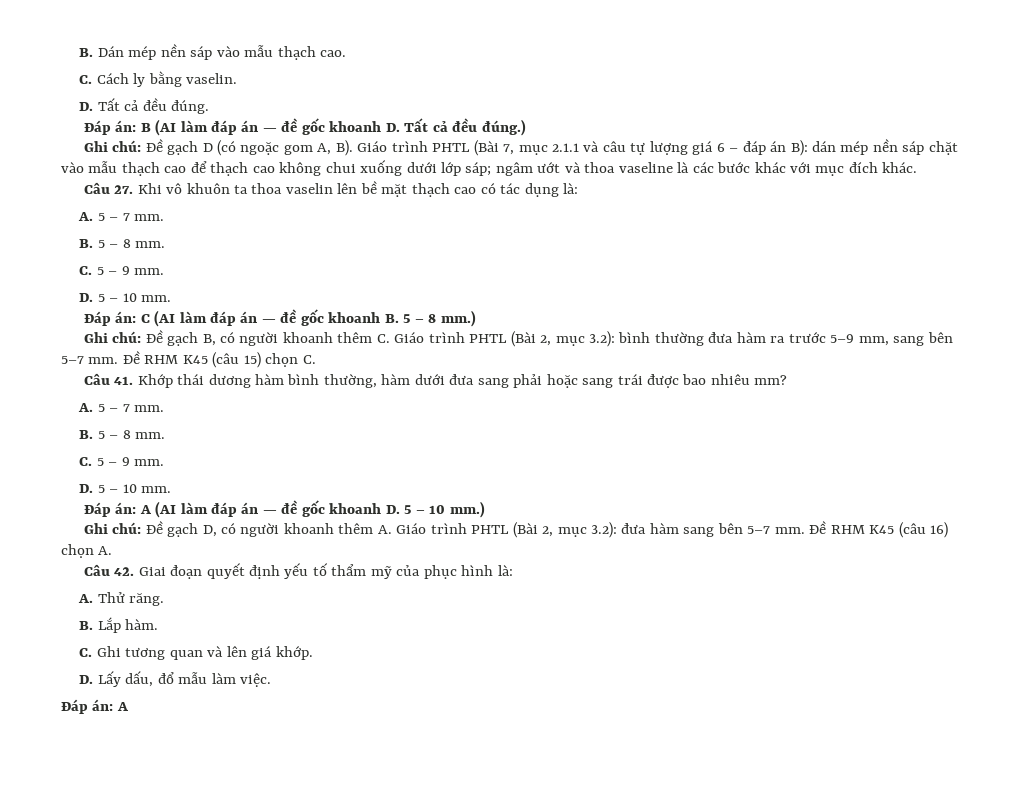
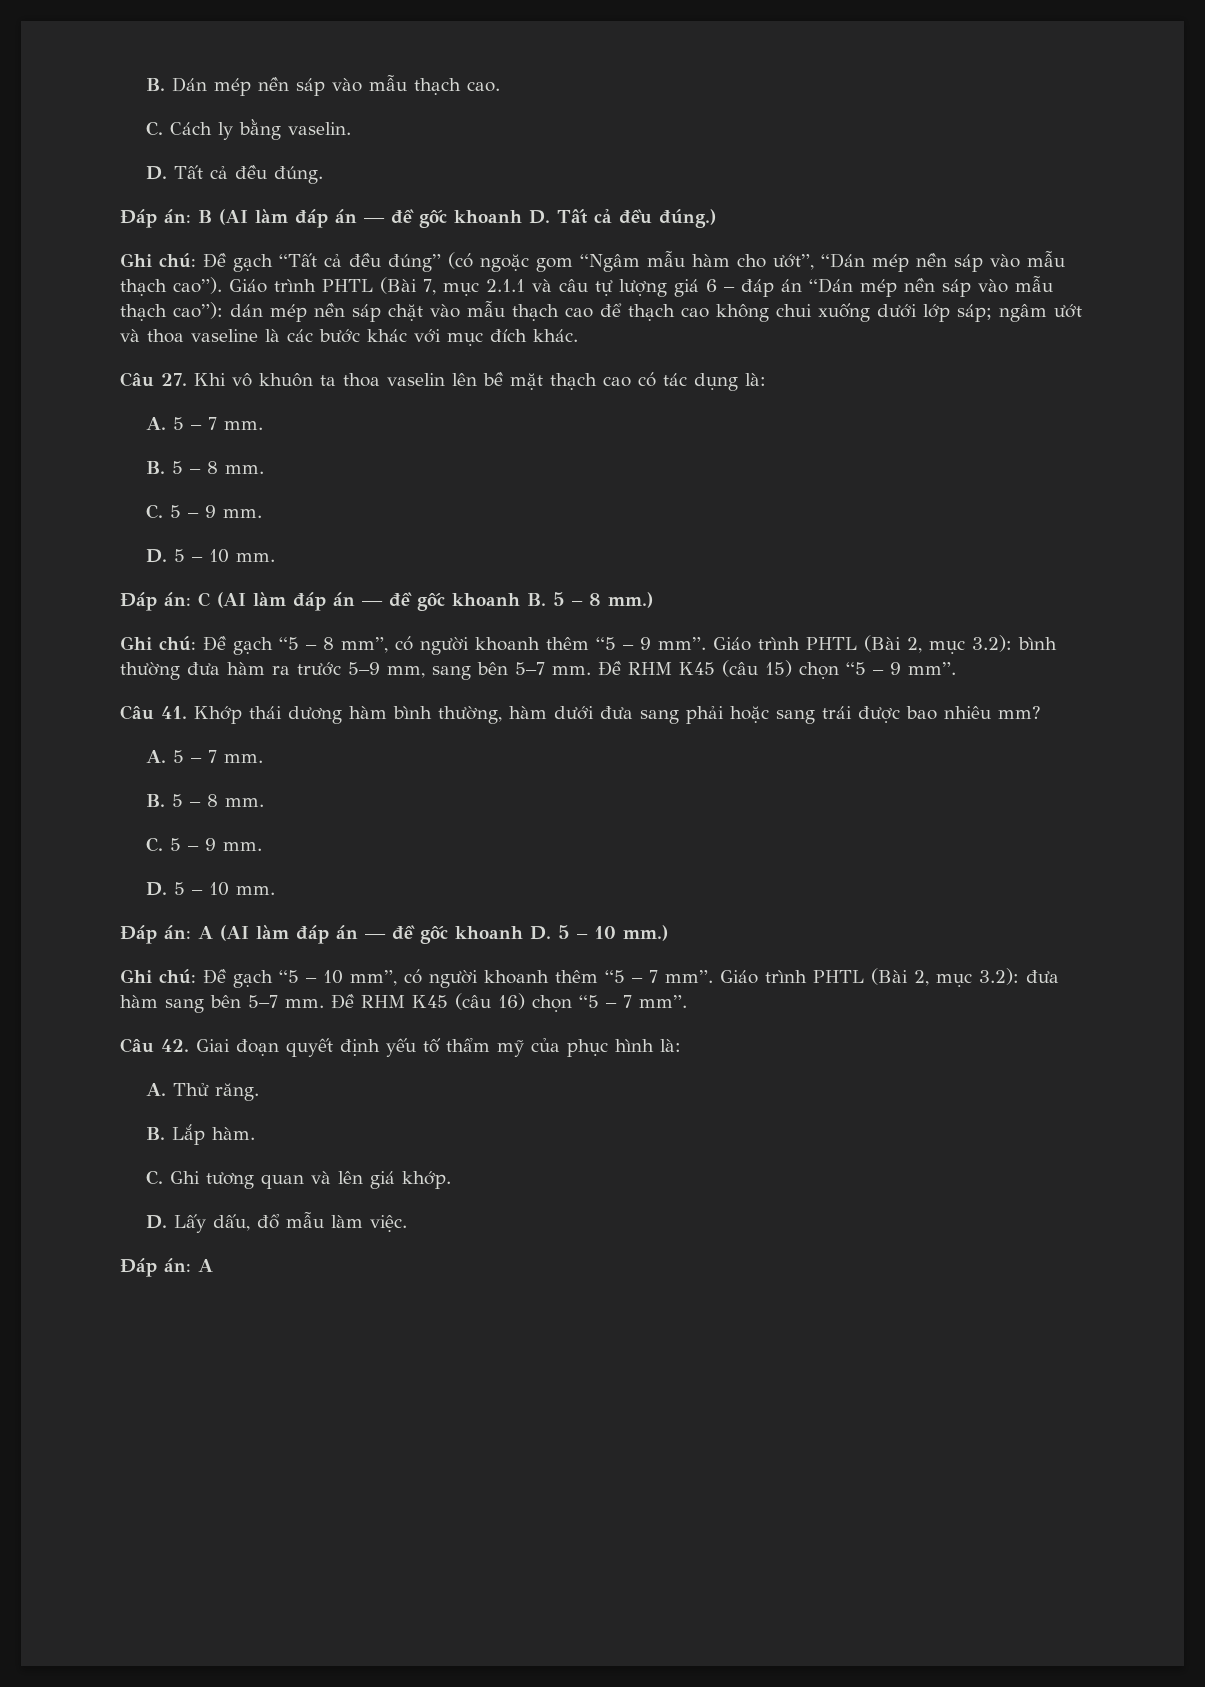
[202,140,353,156] D (có ngoặc gom A, B). -> [279,251,1065,272] [120,277,222,297] “Tất cả đều đúng” (có ngoặc gom “Ngâm mẫu hàm cho ướt”, “Dán mép nền sáp vào mẫu thạch cao”).
[790,140,808,156] B): -> [809,276,1053,297] [120,302,223,322] “Dán mép nền sáp vào mẫu thạch cao”):
[202,332,390,346] B, có người khoanh thêm C. -> [279,636,706,655] “5 – 8 mm”, có người khoanh thêm “5 – 9 mm”.
[302,355,316,364] C. -> [846,662,956,675] “5 – 9 mm”.
[202,523,392,537] D, có người khoanh thêm A. -> [279,969,713,988] “5 – 10 mm”, có người khoanh thêm “5 – 7 mm”.
[98,546,113,555] A. -> [579,995,687,1008] “5 – 7 mm”.

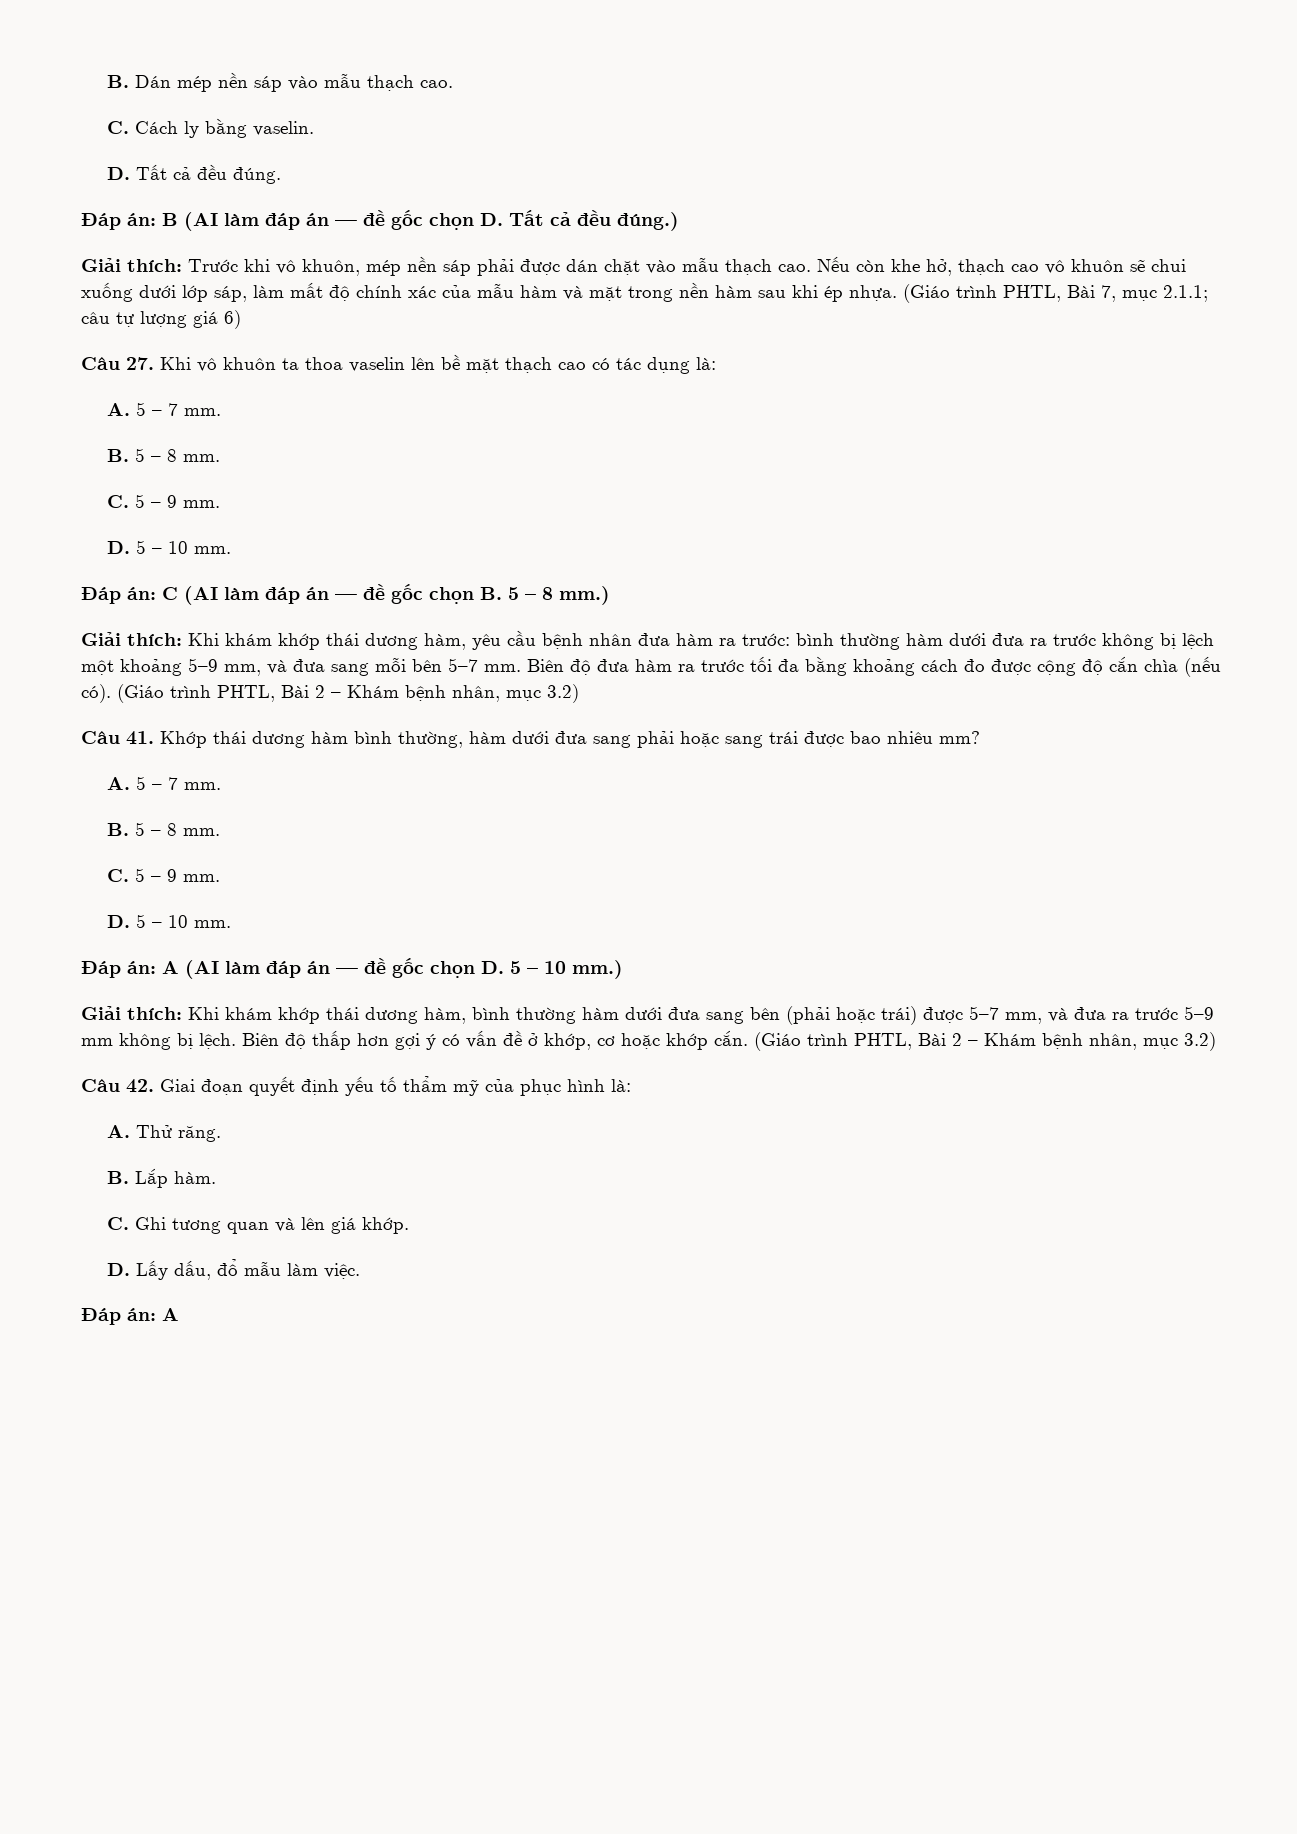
[454,210,522,223] khoanh -> [429,213,474,230] chọn
[120,251,1065,272] [120,276,1053,297] [120,301,1082,322] [120,329,578,347] Ghi chú: Đề gạch “Tất cả đều đúng” (có ngoặc gom “Ngâm mẫu hàm cho ướt”, “Dán mép nền sáp vào mẫu thạch cao”). Giáo trình PHTL (Bài 7, mục 2.1.1 và câu tự lượng giá 6 – đáp án “Dán mép nền sáp vào mẫu thạch cao”): dán mép nền sáp chặt vào mẫu thạch cao để thạch cao không chui xuống dưới lớp sáp; ngâm ướt và thoa vaseline là các bước khác với mục đích khác. -> [81,256,1186,276] [81,282,1208,303] [81,310,241,329] Giải thích: Trước khi vô khuôn, mép nền sáp phải được dán chặt vào mẫu thạch cao. Nếu còn khe hở, thạch cao vô khuôn sẽ chui xuống dưới lớp sáp, làm mất độ chính xác của mẫu hàm và mặt trong nền hàm sau khi ép nhựa. (Giáo trình PHTL, Bài 7, mục 2.1.1; câu tự lượng giá 6)
[452,593,520,606] khoanh -> [429,587,474,604] chọn
[120,635,1057,655] [120,660,956,680] Ghi chú: Đề gạch “5 – 8 mm”, có người khoanh thêm “5 – 9 mm”. Giáo trình PHTL (Bài 2, mục 3.2): bình thường đưa hàm ra trước 5–9 mm, sang bên 5–7 mm. Đề RHM K45 (câu 15) chọn “5 – 9 mm”. -> [81,630,1214,650] [81,656,1221,677] [81,684,579,703] Giải thích: Khi khám khớp thái dương hàm, yêu cầu bệnh nhân đưa hàm ra trước: bình thường hàm dưới đưa ra trước không bị lệch một khoảng 5–9 mm, và đưa sang mỗi bên 5–7 mm. Biên độ đưa hàm ra trước tối đa bằng khoảng cách đo được cộng độ cắn chìa (nếu có). (Giáo trình PHTL, Bài 2 – Khám bệnh nhân, mục 3.2)
[455,926,523,939] khoanh -> [430,961,475,978] chọn
[120,968,1059,988] [120,993,687,1013] Ghi chú: Đề gạch “5 – 10 mm”, có người khoanh thêm “5 – 7 mm”. Giáo trình PHTL (Bài 2, mục 3.2): đưa hàm sang bên 5–7 mm. Đề RHM K45 (câu 16) chọn “5 – 7 mm”. -> [81,1006,1214,1025] [81,1030,1216,1051] Giải thích: Khi khám khớp thái dương hàm, bình thường hàm dưới đưa sang bên (phải hoặc trái) được 5–7 mm, và đưa ra trước 5–9 mm không bị lệch. Biên độ thấp hơn gợi ý có vấn đề ở khớp, cơ hoặc khớp cắn. (Giáo trình PHTL, Bài 2 – Khám bệnh nhân, mục 3.2)

